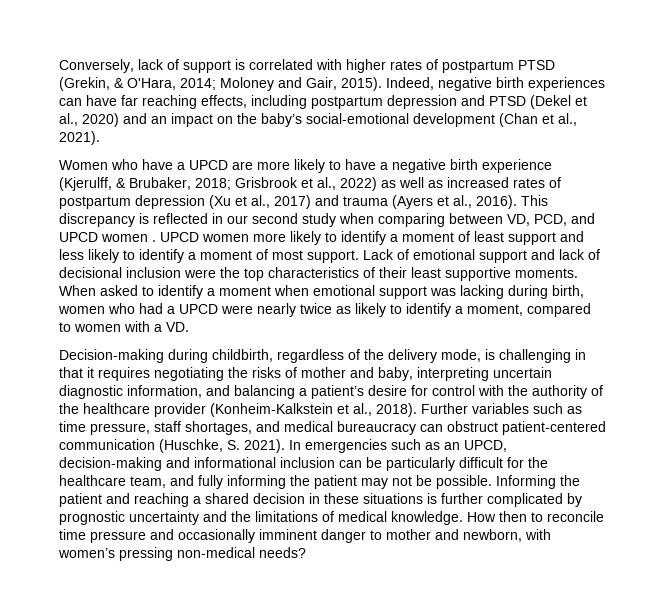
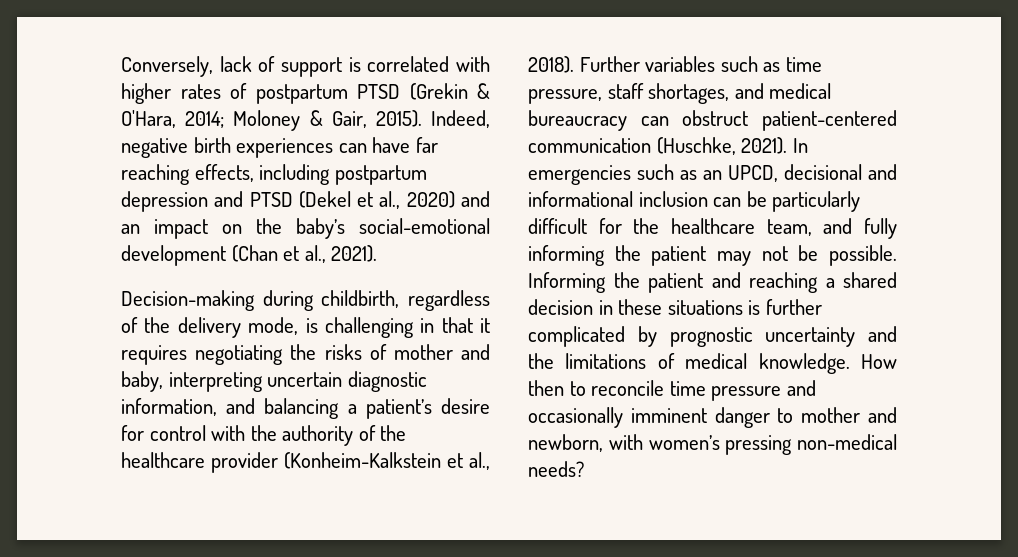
[59,77,110,91] (Grekin, -> [409,83,468,100] (Grekin
[278,77,302,88] and -> [309,110,323,126] &
[59,159,552,173] [59,177,561,191] [59,195,548,209] [59,213,595,227] [59,231,584,245] [59,249,600,263] [59,267,578,281] [59,285,584,299] [58,303,591,317] [59,321,189,332] // Women who have a UPCD are more likely to have a negative birth experience (Kjerulff, & Brubaker, 2018; Grisbrook et al., 2022) as well as increased rates of postpartum depression (Xu et al., 2017) and trauma (Ayers et al., 2016). This discrepancy is reflected in our second study when comparing between VD, PCD, and UPCD women . UPCD women more likely to identify a moment of least support and less likely to identify a moment of most support. Lack of emotional support and lack of decisional inclusion were the top characteristics of their least supportive moments. When asked to identify a moment when emotional support was lacking during birth, women who had a UPCD were nearly twice as likely to identify a moment, compared to women with a VD. -> (378, 253) none
[227,440,240,450] S. -> (736, 146) none
[59,457,162,471] decision-making -> [784,164,862,180] decisional

